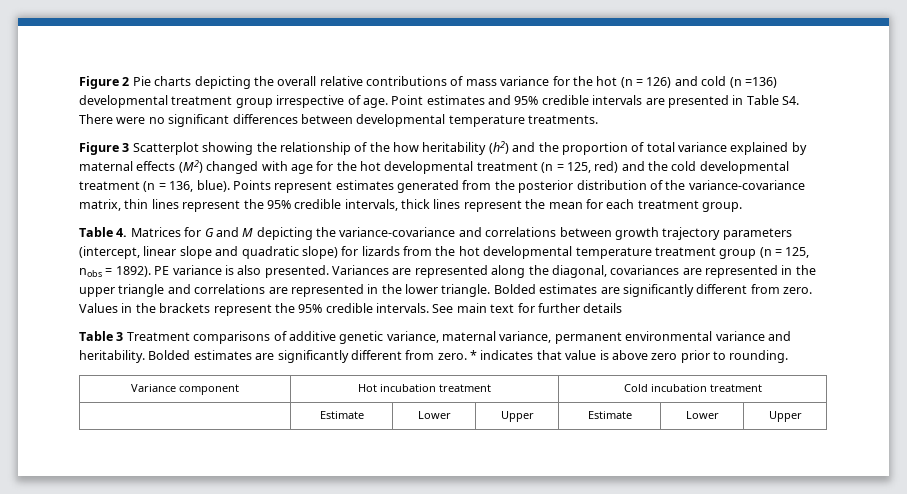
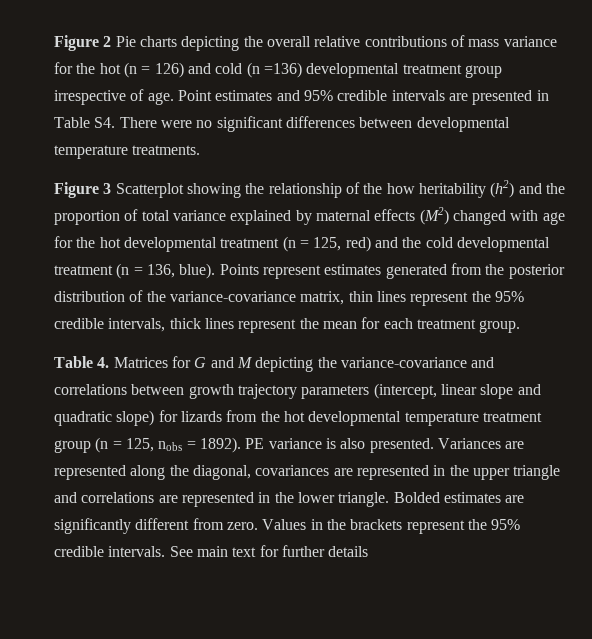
[79,331,791,344] [79,350,789,363] [131,384,239,395] [358,384,491,392] [623,384,762,392] [319,411,364,419] [417,411,451,419] [500,411,534,422] [587,411,632,419] [685,411,719,419] [768,411,802,422] // Table 3 Treatment comparisons of additive genetic variance, maternal variance, permanent environmental variance and heritability. Bolded estimates are significantly different from zero. * indicates that value is above zero prior to rounding. // Variance component | Hot incubation treatment | Cold incubation treatment // | Estimate | Lower | Upper | Estimate | Lower | Upper -> (369, 551) none

